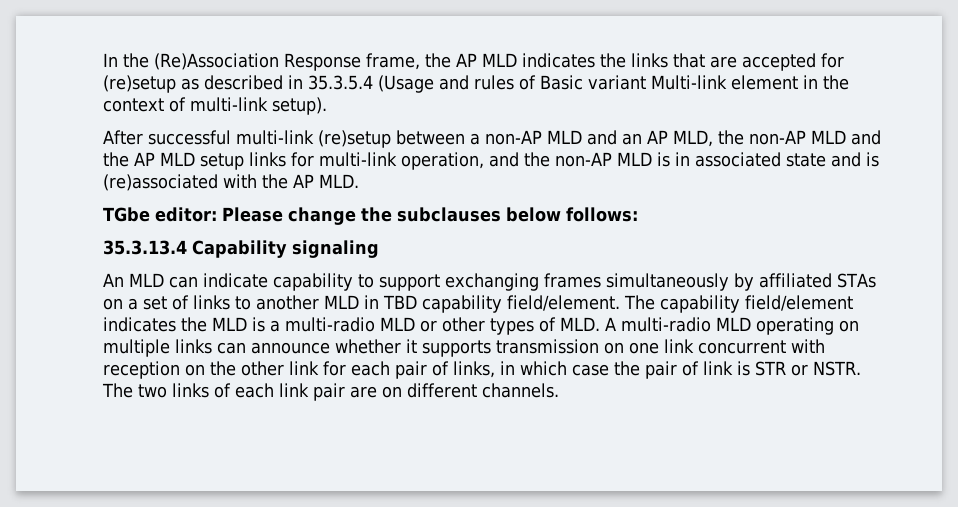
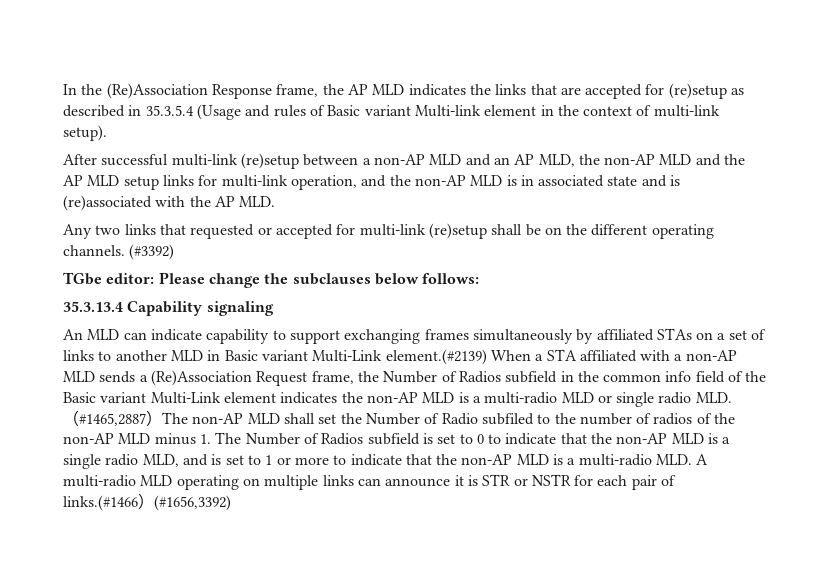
(359, 181) none -> [63,223,714,239] [63,244,175,260] // Any two links that requested or accepted for multi-link (re)setup shall be on the different operating channels. (#3392)
[383,295,853,313] [103,317,207,332] TBD capability field/element. The capability field/element indicates the -> [224,349,737,365] [63,370,767,386] [63,392,418,404] Basic variant Multi-Link element.(#2139) When a STA affiliated with a non-AP MLD sends a (Re)Association Request frame, the Number of Radios subfield in the common info field of the Basic variant Multi-Link element indicates the non-AP
[442,317,556,335] other types of -> [616,392,732,407] [63,410,736,426] [63,432,731,445] [63,454,652,469] single radio MLD.（#1465,2887）The non-AP MLD shall set the Number of Radio subfiled to the number of radios of the non-AP MLD minus 1. The Number of Radios subfield is set to 0 to indicate that the non-AP MLD is a single radio MLD, and is set to 1 or more to indicate that the non-AP MLD is a multi-radio
[335,339,825,357] [103,361,861,379] [102,383,559,401] whether it supports transmission on one link concurrent with reception on the other link for each pair of links, in which case the pair of link is STR or NSTR. The two links of each link pair are on different channels. -> [454,474,677,490] [63,493,231,511] it is STR or NSTR for each pair of links.(#1466）(#1656,3392)

